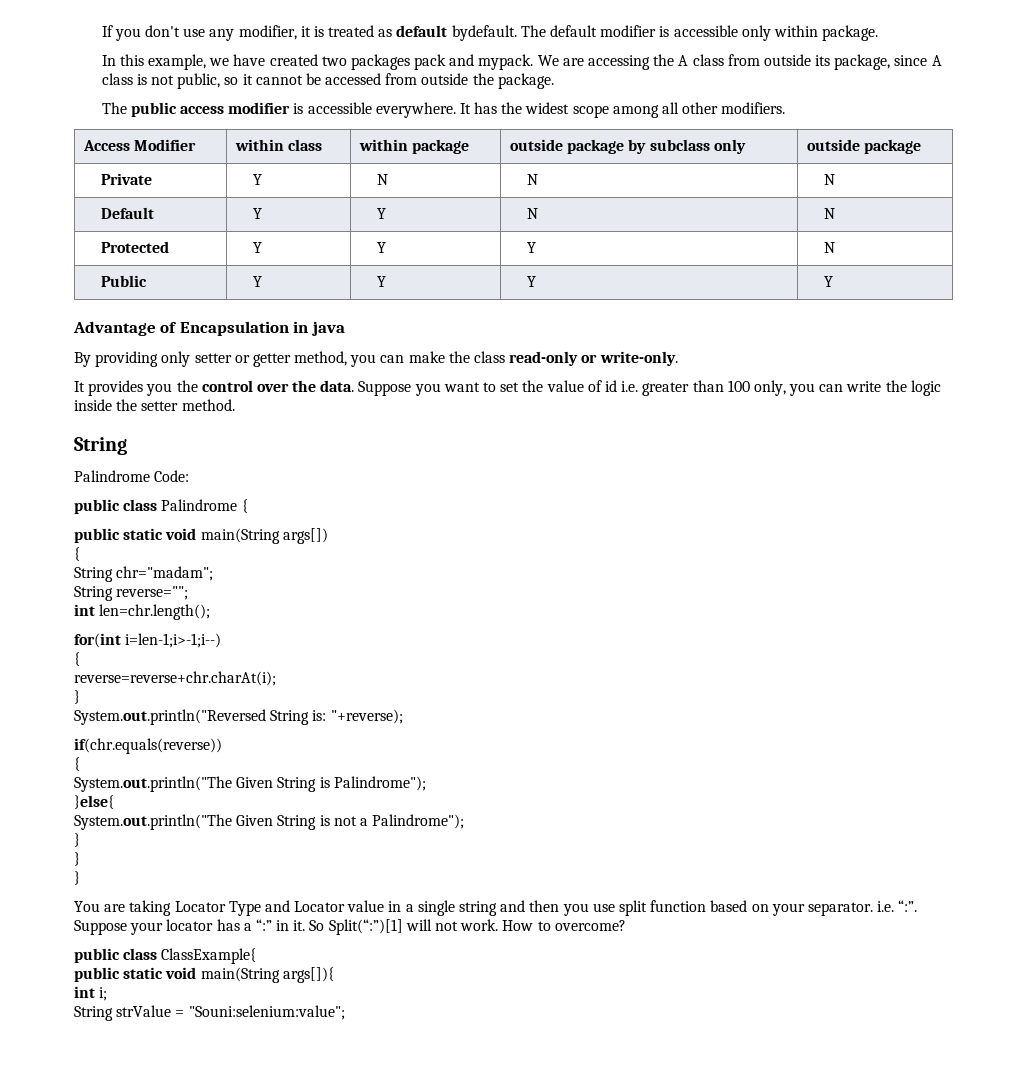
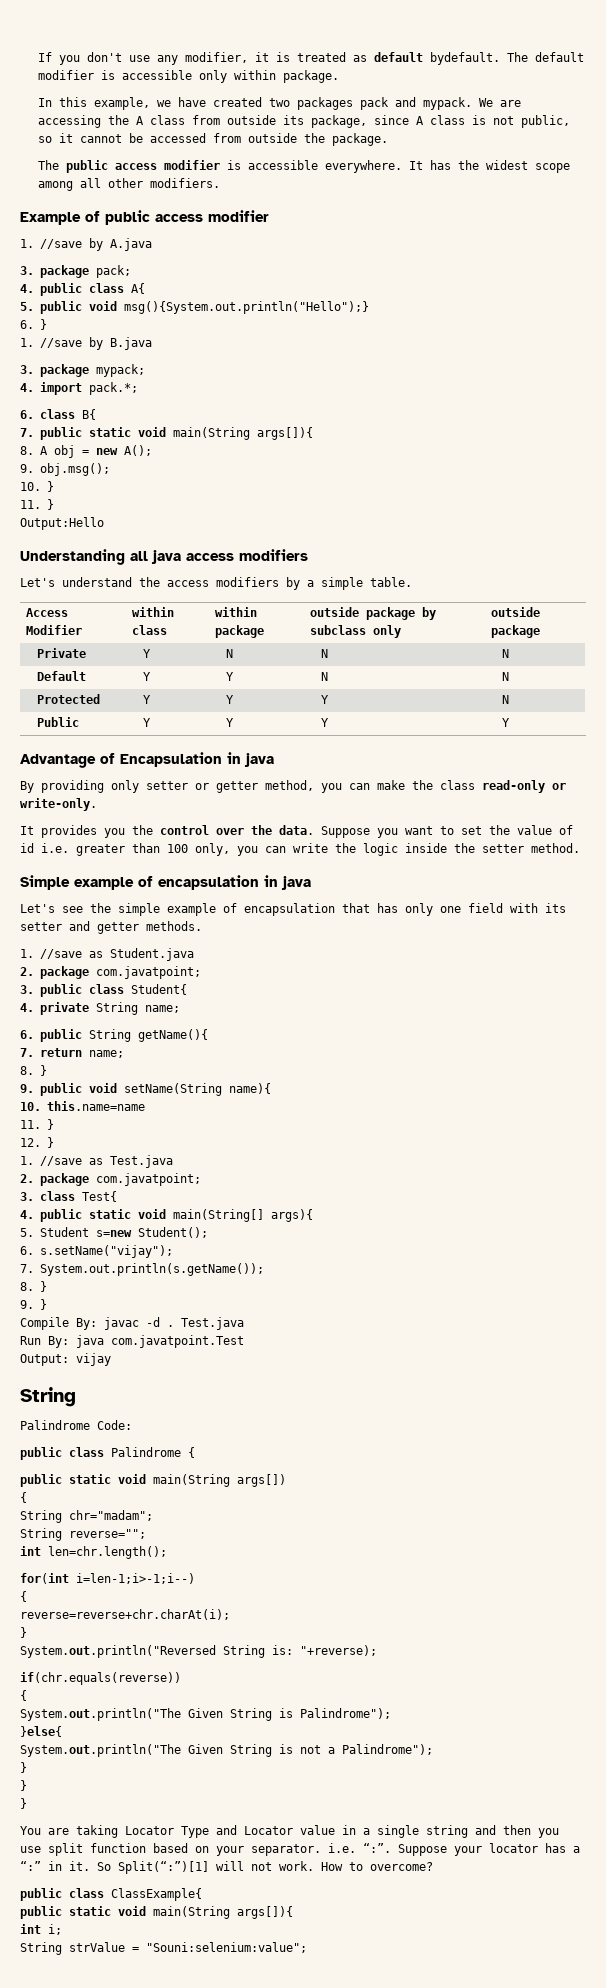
(786, 108) none -> [20,210,269,225] [20,238,152,251] [20,265,131,278] [20,283,145,296] [20,301,369,314] [20,319,47,330] [20,337,152,350] [20,364,145,377] [20,382,138,395] [20,409,96,420] [20,427,313,440] [20,445,152,458] [20,463,110,476] [20,481,54,492] [20,499,54,510] [20,517,104,530] [20,549,308,565] [20,577,412,590] // Example of public access modifier // 1. //save by A.java // 3. package pack; // 4. public class A{ // 5. public void msg(){System.out.println("Hello");} // 6. } // 1. //save by B.java // 3. package mypack; // 4. import pack.*; // 6. class B{ // 7. public static void main(String args[]){ // 8. A obj = new A(); // 9. obj.msg(); // 10. } // 11. } // Output:Hello // Understanding all java access modifiers // Let's understand the access modifiers by a simple table.
(235, 405) none -> [20,875,311,890] [20,903,566,916] [20,921,202,934] [20,948,194,961] [20,966,201,979] [20,984,187,997] [20,1002,180,1015] [20,1029,208,1042] [20,1048,124,1058] [20,1065,47,1076] [20,1083,271,1096] [20,1101,145,1111] [20,1119,54,1130] [20,1137,54,1148] [20,1155,173,1168] [20,1173,201,1186] [20,1191,117,1202] [20,1209,313,1222] [20,1227,208,1238] [20,1245,173,1258] [20,1263,264,1276] [20,1281,47,1292] [20,1299,47,1310] [20,1317,244,1330] [20,1335,244,1348] [20,1353,111,1366] // Simple example of encapsulation in java // Let's see the simple example of encapsulation that has only one field with its setter and getter methods. // 1. //save as Student.java // 2. package com.javatpoint; // 3. public class Student{ // 4. private String name; // 6. public String getName(){ // 7. return name; // 8. } // 9. public void setName(String name){ // 10. this.name=name // 11. } // 12. } // 1. //save as Test.java // 2. package com.javatpoint; // 3. class Test{ // 4. public static void main(String[] args){ // 5. Student s=new Student(); // 6. s.setName("vijay"); // 7. System.out.println(s.getName()); // 8. } // 9. } // Compile By: javac -d . Test.java // Run By: java com.javatpoint.Test // Output: vijay

